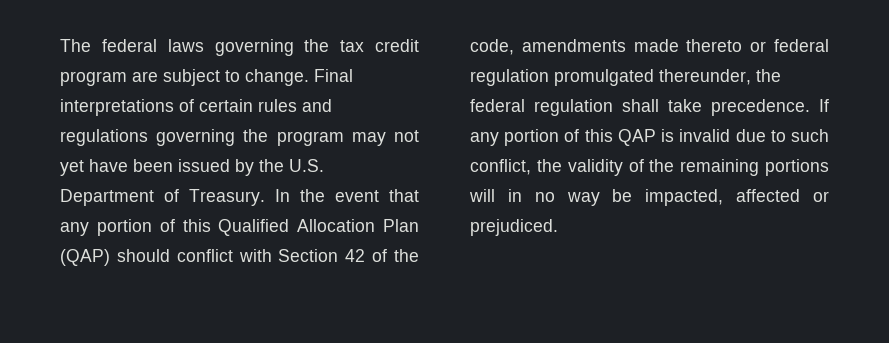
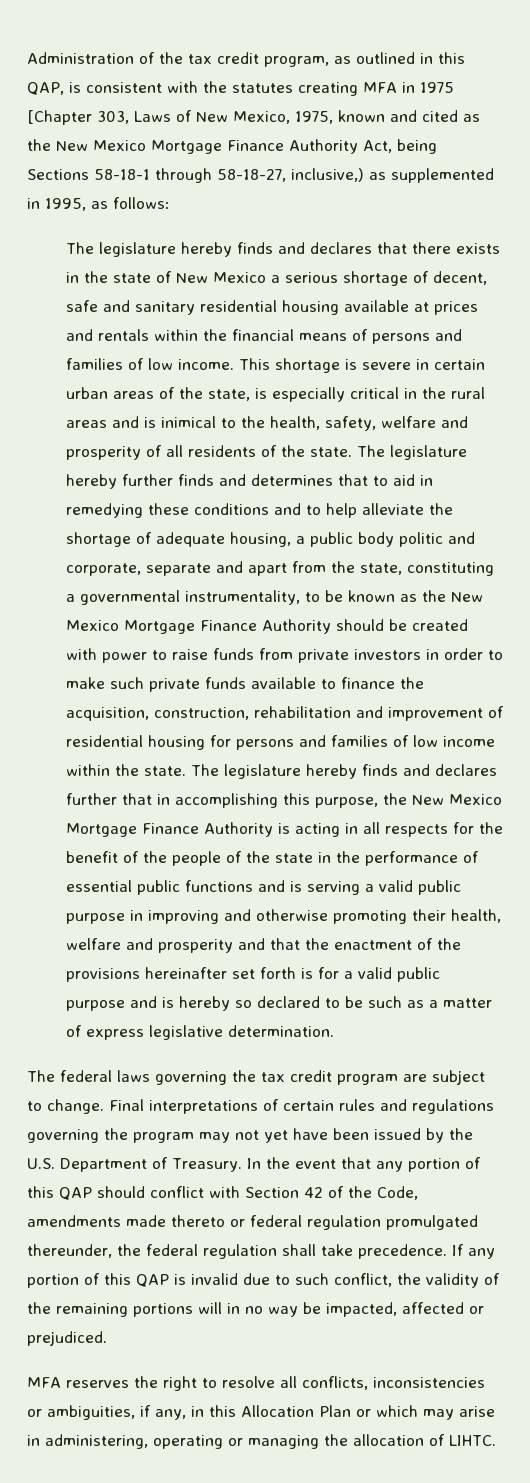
(60, 45) none -> [27,52,465,67] [27,81,454,96] [27,110,480,125] [27,139,437,154] [27,168,494,183] [27,197,170,211] [65,242,500,257] [65,271,487,286] [65,300,478,315] [65,329,462,344] [65,358,485,373] [65,387,485,402] [65,416,468,431] [65,445,467,460] [65,474,433,489] [65,503,453,518] [65,532,475,547] [65,561,494,576] [65,590,483,605] [65,619,468,634] [65,648,503,663] [65,677,424,692] [65,706,504,721] [65,735,495,750] [65,764,497,779] [65,793,502,808] [65,822,503,837] [65,851,479,866] [65,880,461,895] [65,909,501,924] [65,938,461,953] [65,967,440,982] [65,996,492,1011] [65,1025,334,1040] Administration of the tax credit program, as outlined in this QAP, is consistent with the statutes creating MFA in 1975 [Chapter 303, Laws of New Mexico, 1975, known and cited as the New Mexico Mortgage Finance Authority Act, being Sections 58-18-1 through 58-18-27, inclusive,) as supplemented in 1995, as follows: // The legislature hereby finds and declares that there exists in the state of New Mexico a serious shortage of decent, safe and sanitary residential housing available at prices and rentals within the financial means of persons and families of low income. This shortage is severe in certain urban areas of the state, is especially critical in the rural areas and is inimical to the health, safety, welfare and prosperity of all residents of the state. The legislature hereby further finds and determines that to aid in remedying these conditions and to help alleviate the shortage of adequate housing, a public body politic and corporate, separate and apart from the state, constituting a governmental instrumentality, to be known as the New Mexico Mortgage Finance Authority should be created with power to raise funds from private investors in order to make such private funds available to finance the acquisition, construction, rehabilitation and improvement of residential housing for persons and families of low income within the state. The legislature hereby finds and declares further that in accomplishing this purpose, the New Mexico Mortgage Finance Authority is acting in all respects for the benefit of the people of the state in the performance of essential public functions and is serving a valid public purpose in improving and otherwise promoting their health, welfare and prosperity and that the enactment of the provisions hereinafter set forth is for a valid public purpose and is hereby so declared to be such as a matter of express legislative determination. //
[218,219,419,236] [60,249,110,266] Qualified Allocation Plan (QAP) -> [59,1187,92,1200] QAP
[470,39,514,55] code, -> [377,1186,418,1200] Code,
(558, 227) none -> [27,1376,485,1391] [27,1405,495,1420] [27,1434,496,1449] // MFA reserves the right to resolve all conflicts, inconsistencies or ambiguities, if any, in this Allocation Plan or which may arise in administering, operating or managing the allocation of LIHTC.

